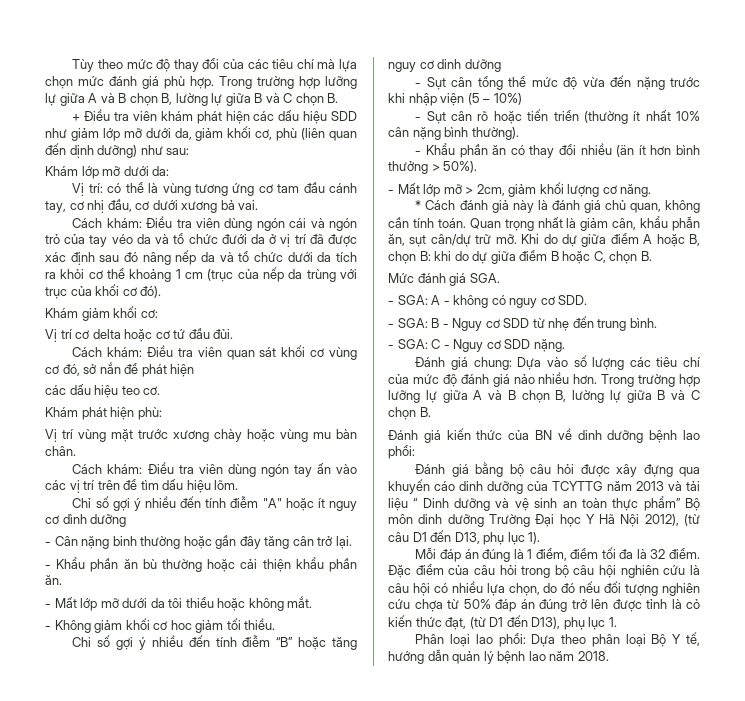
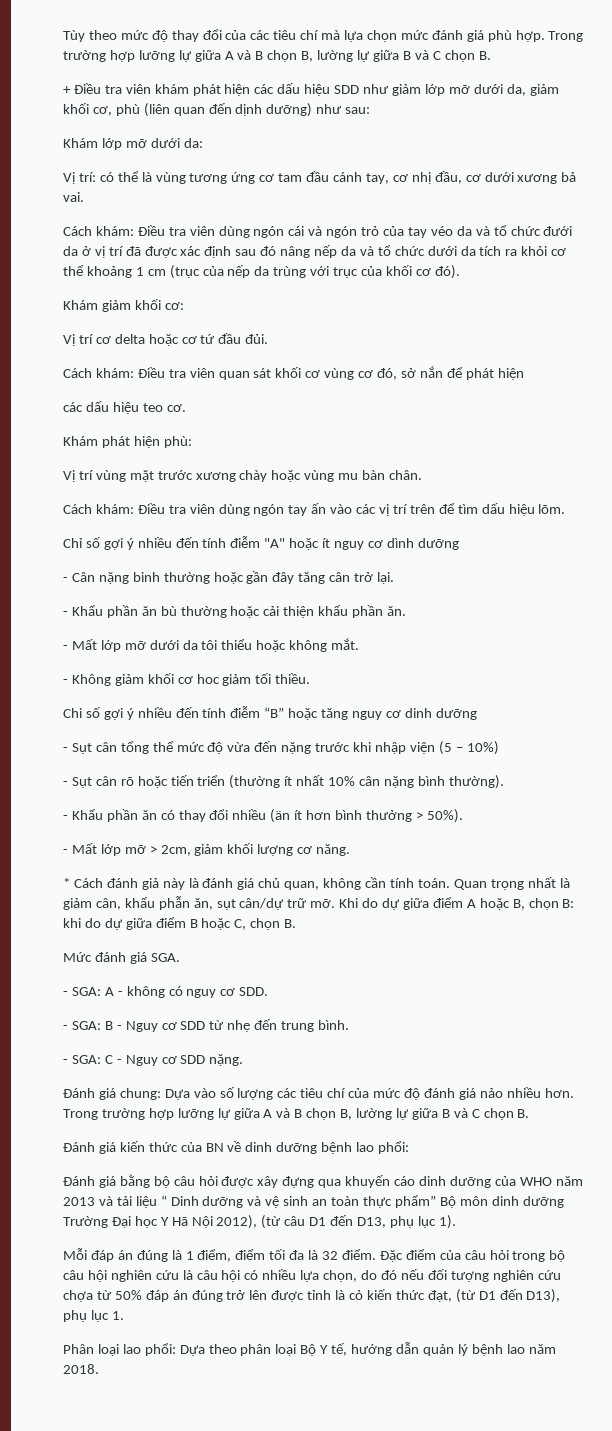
[552,481,603,491] TCYTTG -> [519,1177,552,1186] WHO

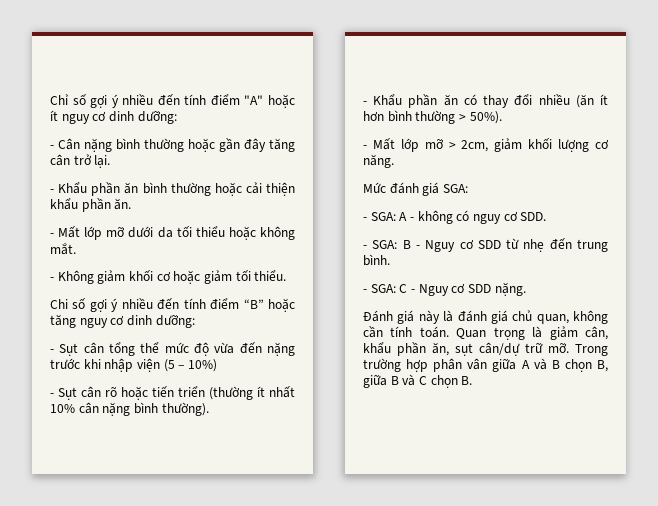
[63,29,584,42] [63,50,491,62] [63,83,559,96] [63,103,371,117] [63,138,203,150] [63,171,577,184] [63,192,84,202] [63,225,573,238] [63,245,567,258] [63,265,460,279] [63,299,184,312] [63,333,269,346] [63,366,524,380] [63,401,186,414] [63,436,192,448] [63,470,423,482] [63,503,566,516] Tùy theo mức độ thay đổi của các tiêu chí mà lựa chọn mức đánh giá phù hợp. Trong trường hợp lưỡng lự giữa A và B chọn B, lường lự giữa B và C chọn B. // + Điều tra viên khám phát hiện các dấu hiệu SDD như giảm lớp mỡ dưới da, giảm khối cơ, phù (liên quan đến dịnh dưỡng) như sau: // Khám lớp mỡ dưới da: // Vị trí: có thể là vùng tương ứng cơ tam đầu cánh tay, cơ nhị đầu, cơ dưới xương bả vai. // Cách khám: Điều tra viên dùng ngón cái và ngón trỏ của tay véo da và tổ chức đưới da ở vị trí đã được xác định sau đó nâng nếp da và tổ chức dưới da tích ra khỏi cơ thể khoảng 1 cm (trục của nếp da trùng với trục của khối cơ đó). // Khám giảm khối cơ: // Vị trí cơ delta hoặc cơ tứ đầu đủi. // Cách khám: Điều tra viên quan sát khối cơ vùng cơ đó, sở nắn để phát hiện // các dấu hiệu teo cơ. // Khám phát hiện phù: // Vị trí vùng mặt trước xương chày hoặc vùng mu bàn chân. // Cách khám: Điều tra viên dùng ngón tay ấn vào các vị trí trên để tìm dấu hiệu lõm. // -> (50, 99) none
[230,536,261,548] điễm -> [210,94,240,105] điểm
[386,538,459,550] dình dưỡng -> [108,110,177,124] dinh dưỡng:
[132,572,160,582] binh -> [116,138,140,150] bình
[160,606,177,616] bù -> [142,182,167,194] bình
[201,640,218,650] tôi -> [176,226,192,237] tối
[196,674,220,684] hoc -> [173,270,201,284] hoặc
[275,673,311,684] thiều. -> [254,270,287,281] thiểu.
[230,706,261,718] điễm -> [210,298,240,309] điểm
[435,708,477,720] dưỡng -> [155,314,195,328] dưỡng:
[270,809,291,823] (än -> [575,94,594,108] (ăn
[365,810,412,822] thưởng -> [415,110,456,124] thường
[63,877,570,890] [63,896,575,910] [63,917,297,930] // * Cách đánh giả này là đánh giá chủ quan, không cần tính toán. Quan trọng nhất là giảm cân, khẩu phẫn ăn, sụt cân/dự trữ mỡ. Khi do dự giữa điểm A hoặc B, chọn B: khi do dự giữa điểm B hoặc C, chọn B. -> (394, 161) none
[150,953,180,962] SGA. -> [442,184,468,193] SGA:
[119,1087,574,1100] [63,1108,530,1120] [63,1141,410,1154] [63,1174,583,1188] [63,1195,564,1208] [63,1215,456,1229] [63,1248,566,1262] [63,1269,561,1282] [63,1289,561,1303] [63,1310,124,1322] [63,1342,556,1356] [63,1364,99,1374] chung: Dựa vào số lượng các tiêu chí của mức độ đánh giá nảo nhiều hơn. Trong trường hợp lưỡng lự giữa A và B chọn B, lường lự giữa B và C chọn B. // Đánh giá kiến thức của BN về dinh dưỡng bệnh lao phổi: // Đánh giá bằng bộ câu hỏi được xây đựng qua khuyến cáo dinh dưỡng của WHO năm 2013 và tải liệu “ Dinh dưỡng và vệ sinh an toàn thực phẩm” Bộ môn dinh dưỡng Trường Đại học Y Hã Nội 2012), (từ câu D1 đến D13, phụ lục 1). // Mỗi đáp án đúng là 1 điểm, điểm tối đa là 32 điểm. Đặc điểm của câu hỏi trong bộ câu hội nghiên cứu là câu hội có nhiều lựa chọn, do đó nếu đối tượng nghiên cứu chợa từ 50% đáp án đúng trở lên được tỉnh là cỏ kiến thức đạt, (từ D1 đến D13), phụ lục 1. // Phân loại lao phổi: Dựa theo phân loại Bộ Y tế, hướng dẫn quản lý bệnh lao năm 2018. -> [418,310,608,324] [363,326,608,340] [363,342,608,356] [363,358,608,372] [363,374,473,388] này là đánh giá chủ quan, không cần tính toán. Quan trọng là giảm cân, khẩu phần ăn, sụt cân/dự trữ mỡ. Trong trường hợp phân vân giữa A và B chọn B, giữa B và C chọn B.

